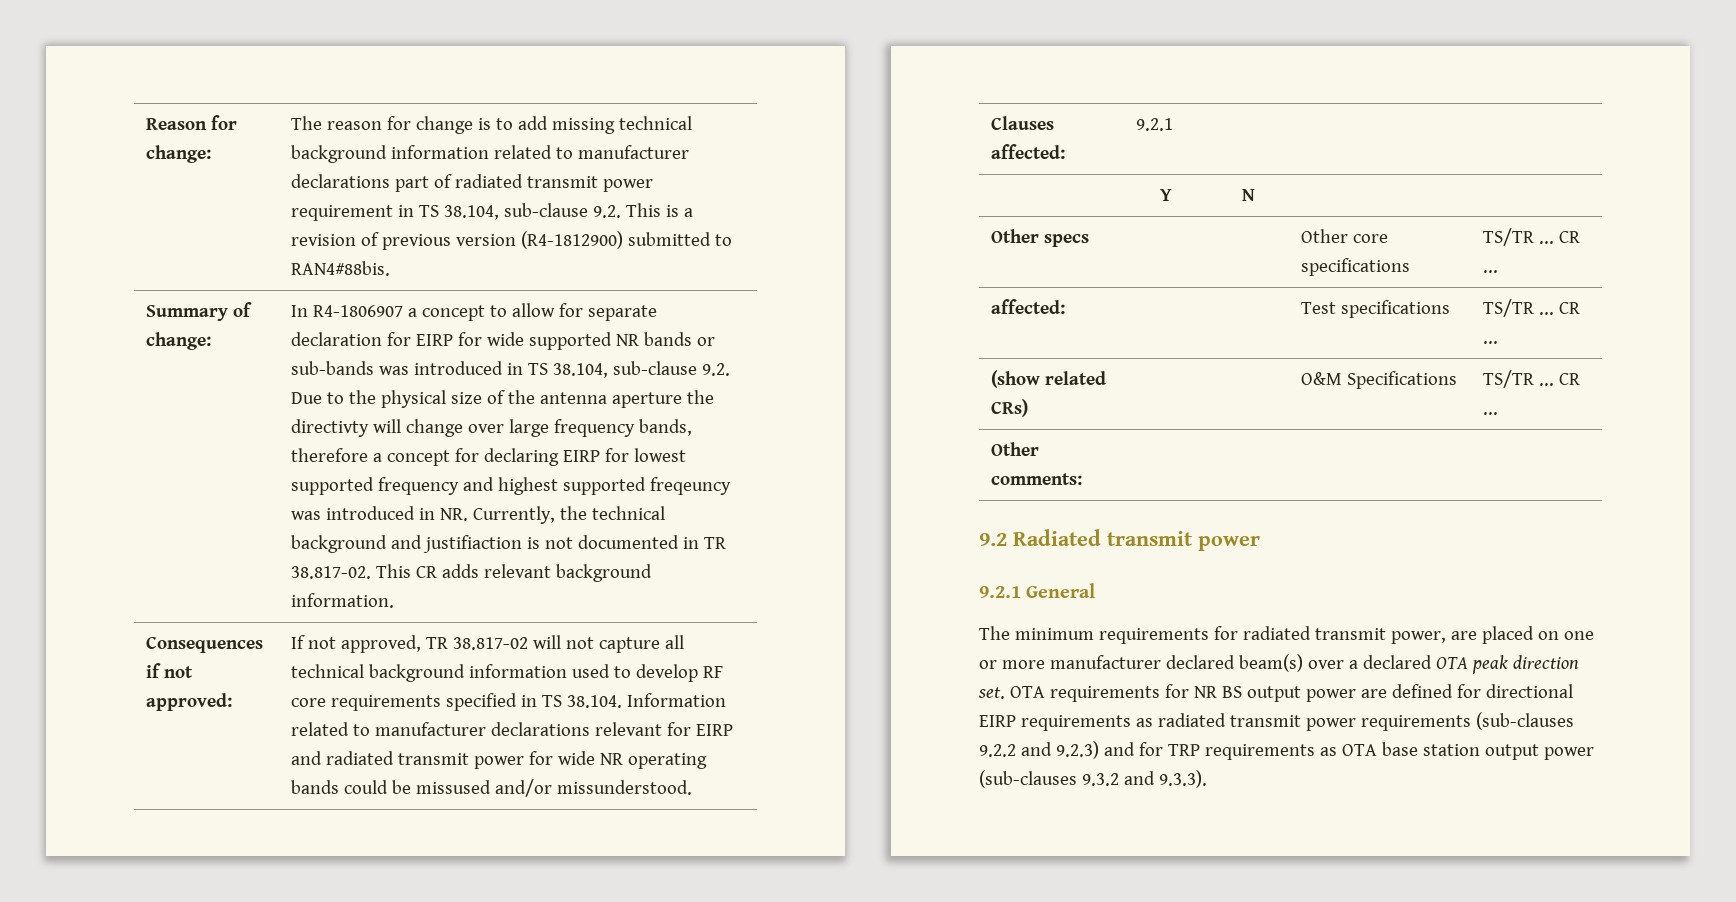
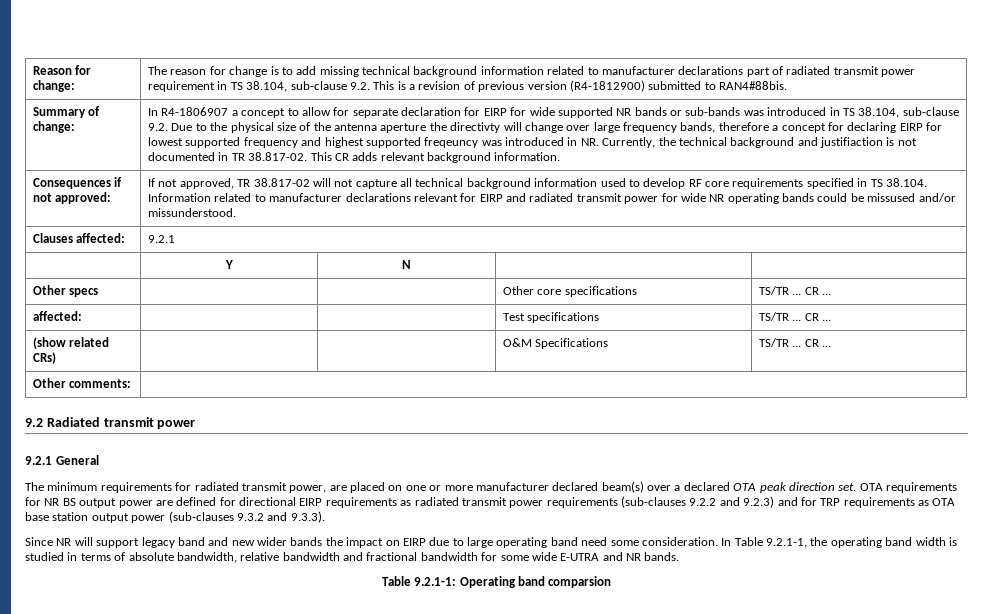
(1207, 779) none -> [25,537,957,548] [25,552,680,563] [381,576,612,588] // Since NR will support legacy band and new wider bands the impact on EIRP due to large operating band need some consideration. In Table 9.2.1-1, the operating band width is studied in terms of absolute bandwidth, relative bandwidth and fractional bandwidth for some wide E-UTRA and NR bands. // Table 9.2.1-1: Operating band comparsion

